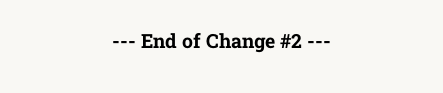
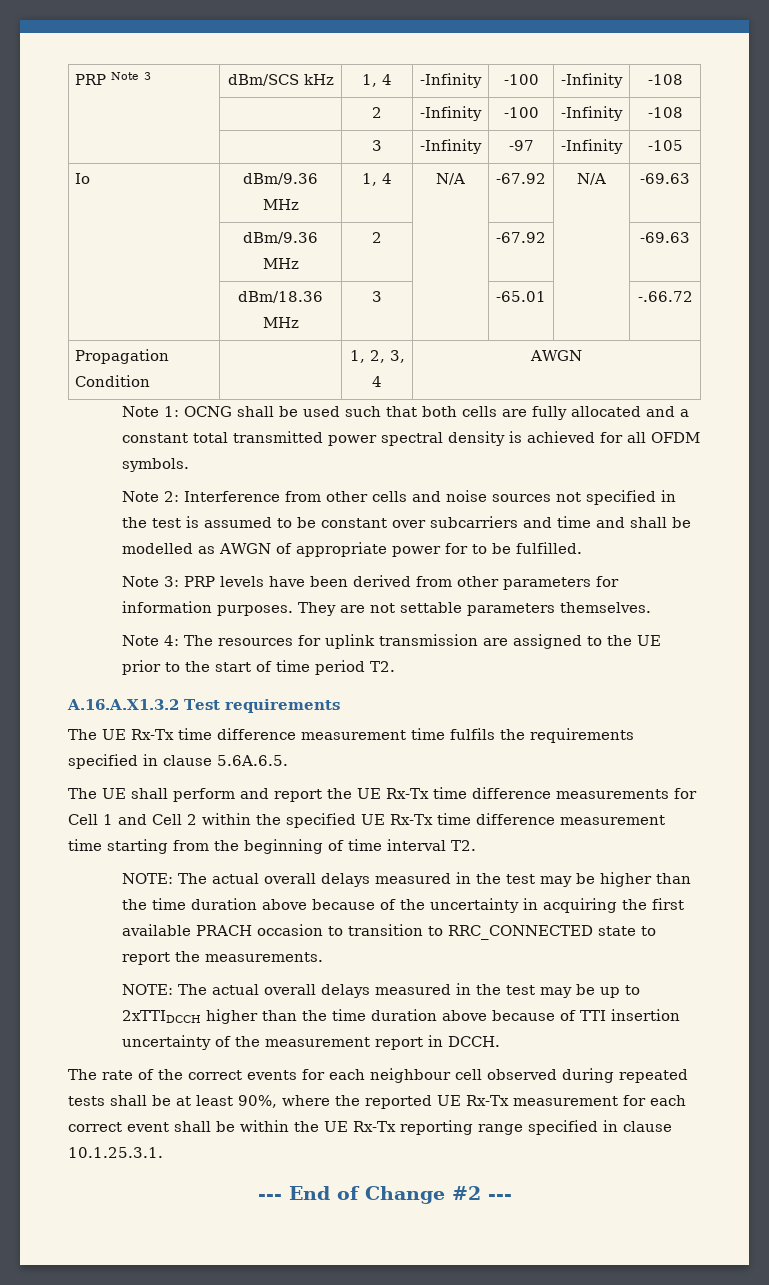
(111, 44) none -> [75,72,152,85] [227,74,334,86] [362,74,392,87] [420,73,482,88] [503,74,539,85] [561,73,623,88] [647,74,683,85] [372,107,382,118] [420,106,482,121] [503,107,539,118] [561,106,623,121] [647,107,683,118] [372,140,382,151] [420,139,482,154] [508,140,534,151] [561,139,623,154] [647,140,683,151] [75,173,91,184] [243,173,318,185] [262,199,299,210] [362,173,392,186] [436,173,465,185] [496,173,546,184] [577,173,606,185] [640,173,690,184] [243,232,318,244] [262,258,299,269] [372,232,382,243] [496,232,546,243] [640,232,690,243] [238,291,323,303] [262,317,299,328] [372,291,382,302] [496,291,546,302] [637,291,693,302] [75,349,170,364] [75,375,151,387] [349,350,405,363] [372,376,382,387] [530,350,582,361] [121,406,689,420] [121,431,700,446] [121,458,189,472] [121,490,676,505] [121,516,691,528] [121,542,582,557] [121,575,619,590] [121,601,651,616] [121,634,661,649] [121,660,395,675] [67,699,340,713] [68,728,634,743] [68,754,288,769] [68,787,697,802] [68,813,665,828] [68,839,476,854] [121,872,691,887] [121,898,684,913] [121,924,656,940] [121,951,323,965] [121,983,640,998] [121,1009,680,1024] [121,1035,500,1050] [68,1068,688,1083] [68,1095,686,1109] [68,1120,672,1135] [68,1147,163,1158] PRP Note 3 | dBm/SCS kHz | 1, 4 | -Infinity | -100 | -Infinity | -108 // | | 2 | -Infinity | -100 | -Infinity | -108 // | | 3 | -Infinity | -97 | -Infinity | -105 // Io | dBm/9.36 MHz | 1, 4 | N/A | -67.92 | N/A | -69.63 // | dBm/9.36 MHz | 2 | | -67.92 | | -69.63 // | dBm/18.36 MHz | 3 | | -65.01 | | -.66.72 // Propagation Condition | | 1, 2, 3, 4 | AWGN // Note 1: OCNG shall be used such that both cells are fully allocated and a constant total transmitted power spectral density is achieved for all OFDM symbols. // Note 2: Interference from other cells and noise sources not specified in the test is assumed to be constant over subcarriers and time and shall be modelled as AWGN of appropriate power for to be fulfilled. // Note 3: PRP levels have been derived from other parameters for information purposes. They are not settable parameters themselves. // Note 4: The resources for uplink transmission are assigned to the UE prior to the start of time period T2. // A.16.A.X1.3.2 Test requirements // The UE Rx-Tx time difference measurement time fulfils the requirements specified in clause 5.6A.6.5. // The UE shall perform and report the UE Rx-Tx time difference measurements for Cell 1 and Cell 2 within the specified UE Rx-Tx time difference measurement time starting from the beginning of time interval T2. // NOTE: The actual overall delays measured in the test may be higher than the time duration above because of the uncertainty in acquiring the first available PRACH occasion to transition to RRC_CONNECTED state to report the measurements. // NOTE: The actual overall delays measured in the test may be up to 2xTTIDCCH higher than the time duration above because of TTI insertion uncertainty of the measurement report in DCCH. // The rate of the correct events for each neighbour cell observed during repeated tests shall be at least 90%, where the reported UE Rx-Tx measurement for each correct event shall be within the UE Rx-Tx reporting range specified in clause 10.1.25.3.1. //

